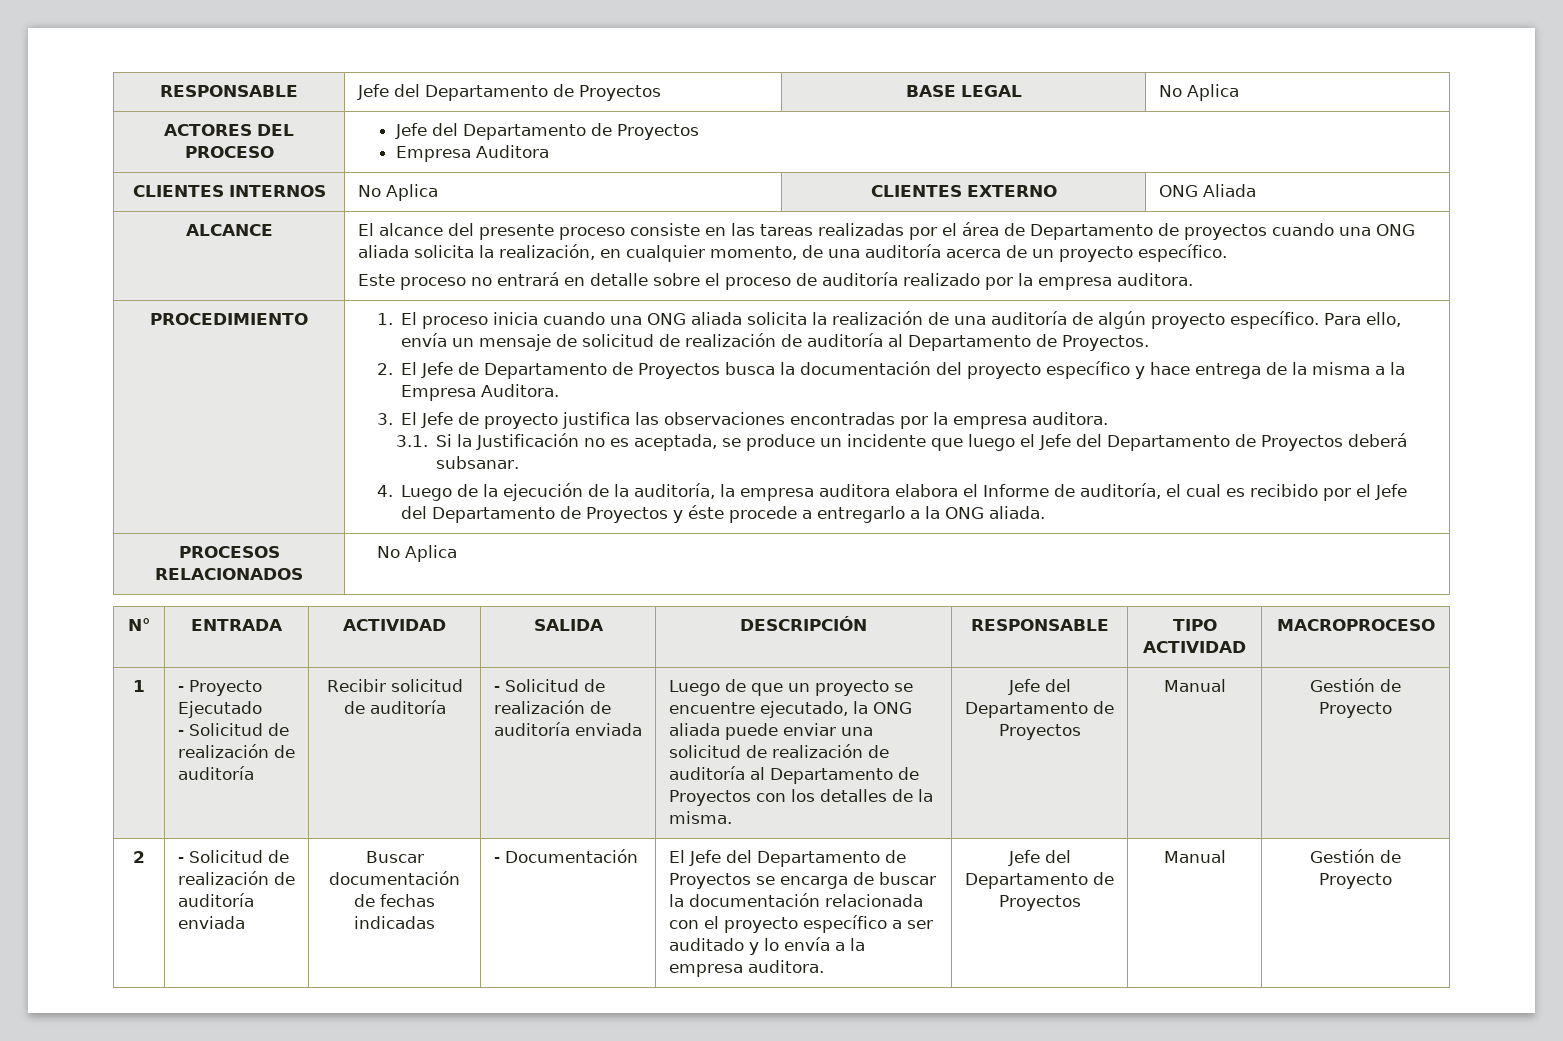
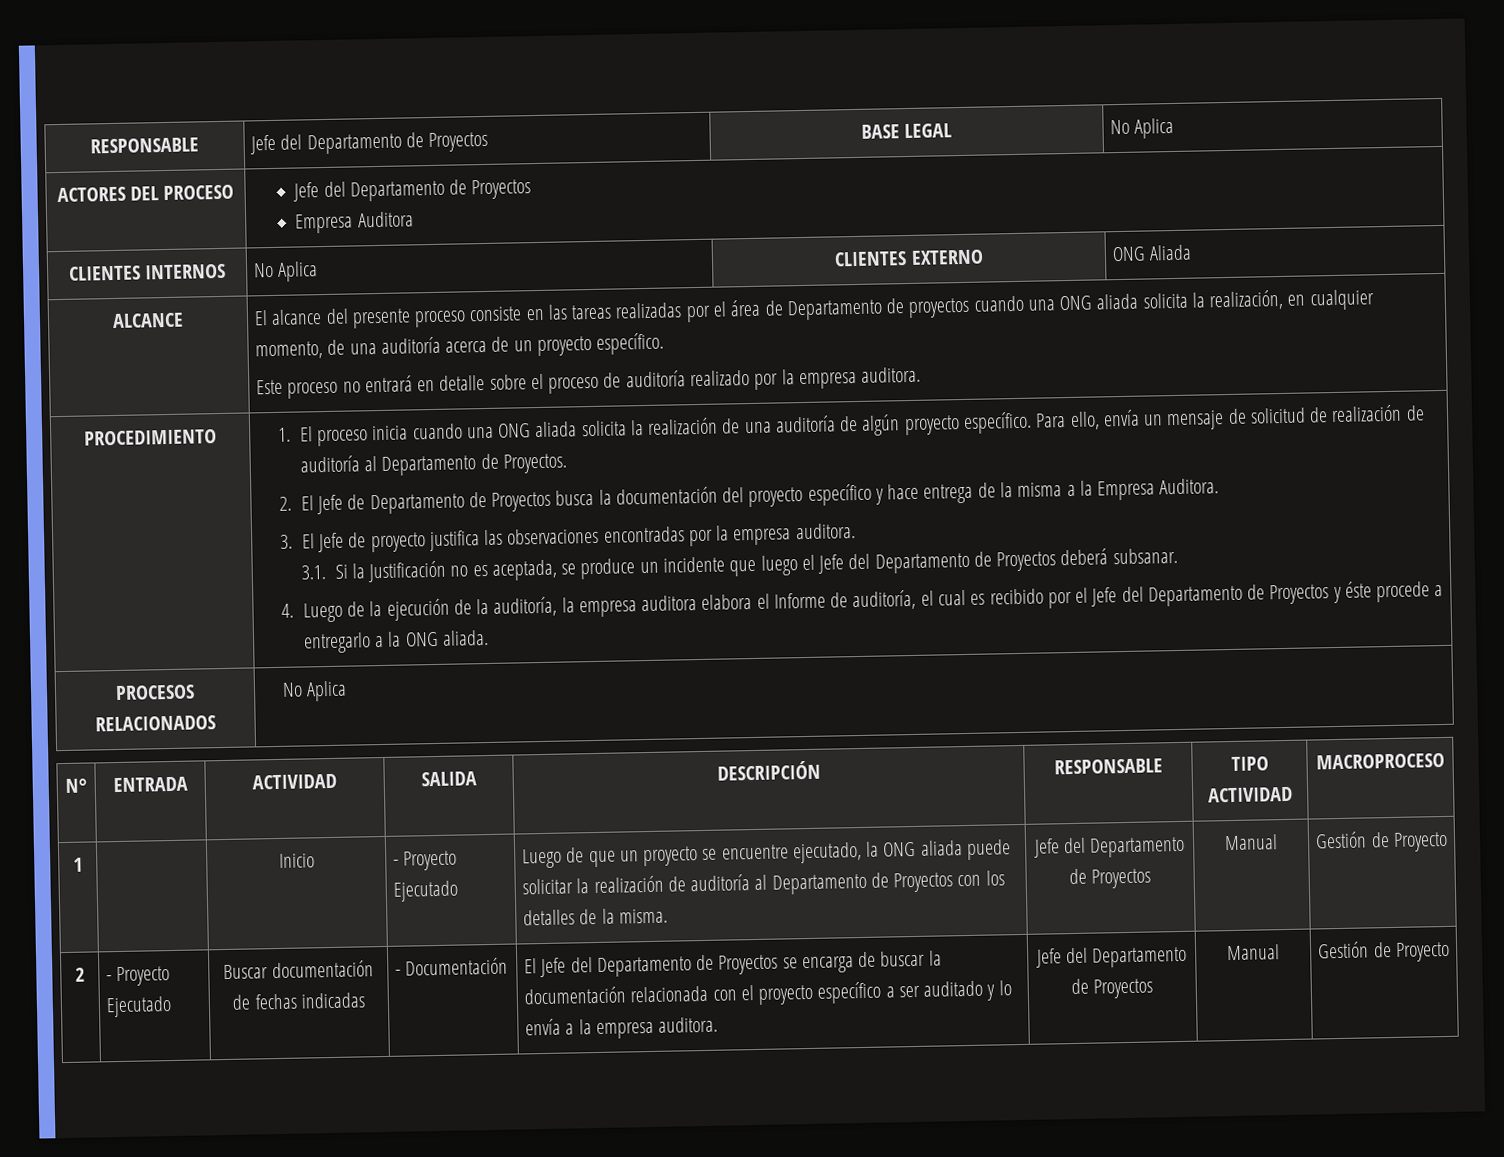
[177,680,262,696] [177,701,262,718] [177,723,289,736] [177,744,295,758] [177,766,254,780] [326,679,463,692] [343,700,446,714] [493,679,605,692] [493,700,611,714] [493,722,642,736] - Proyecto Ejecutado // - Solicitud de realización de auditoría | Recibir solicitud de auditoría | - Solicitud de realización de auditoría enviada -> [278,853,315,868] [393,850,458,871] [393,880,460,902] | Inicio | - Proyecto Ejecutado
[782,723,873,736] [668,745,767,758] enviar una solicitud de -> [522,878,590,895] solicitar la
[188,850,289,863] [177,871,295,885] [177,893,254,907] [177,916,245,929] Solicitud de realización de auditoría enviada -> [116,966,171,987] [106,996,173,1018] Proyecto Ejecutado

